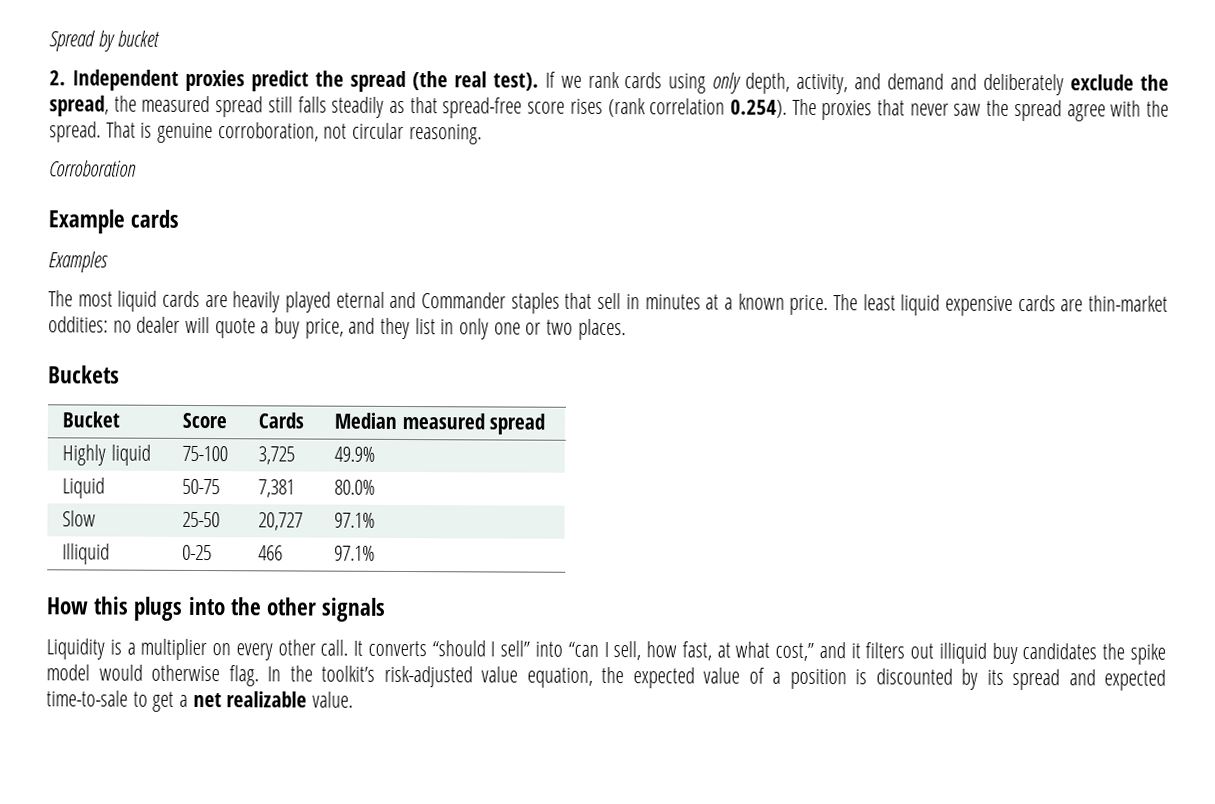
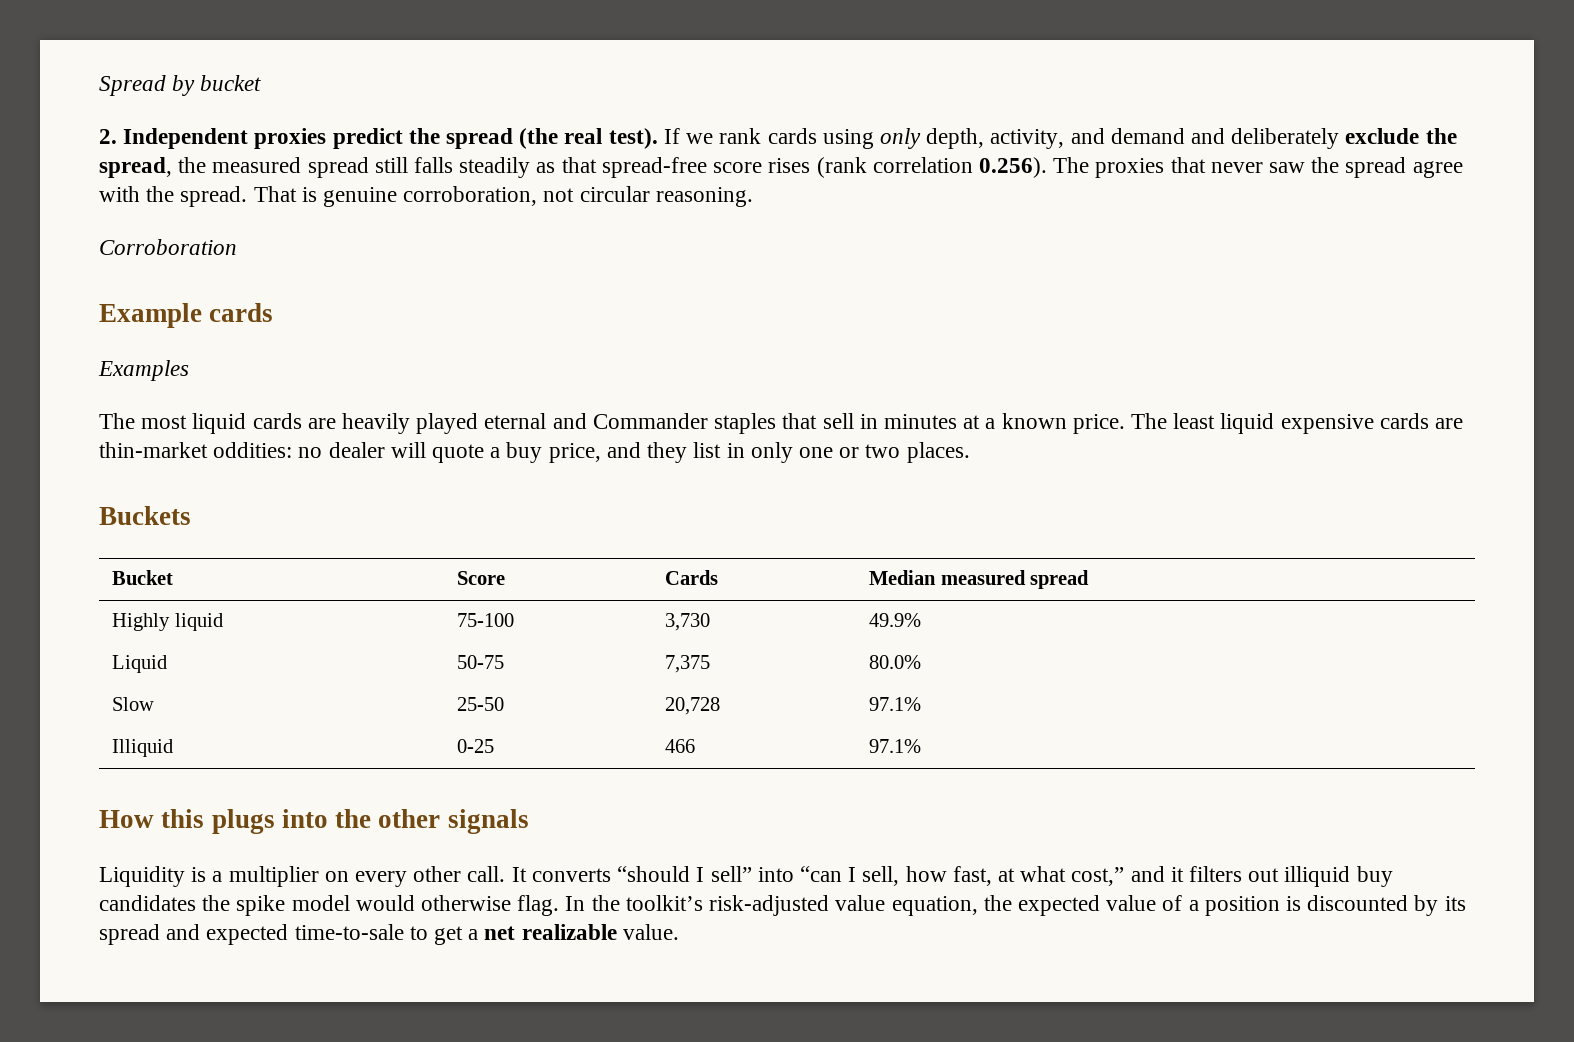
[729,99,787,118] 0.254). -> [978,157,1047,178] 0.256).
[258,446,296,465] 3,725 -> [665,613,711,631] 3,730
[258,479,296,498] 7,381 -> [665,655,711,673] 7,375
[258,512,304,531] 20,727 -> [665,697,721,715] 20,728

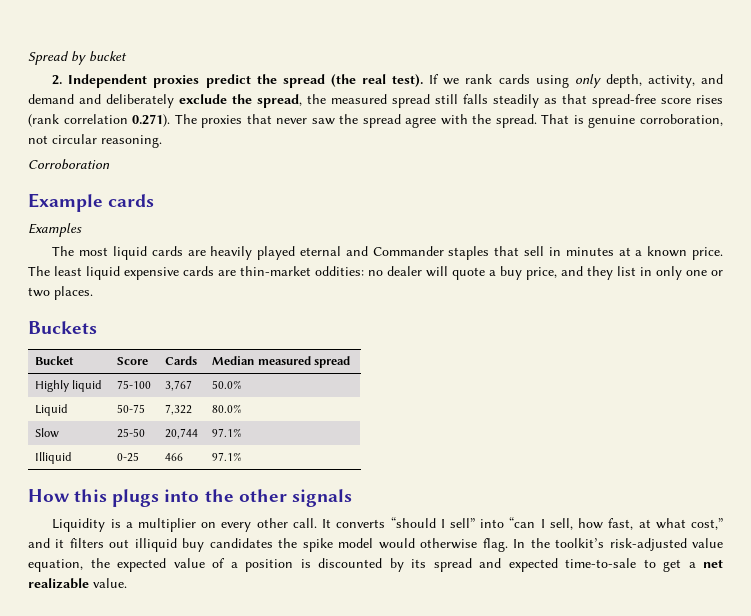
[978,157,1047,178] 0.256). -> [132,114,171,127] 0.271).
[665,613,711,631] [869,613,922,627] 3,730 | 49.9% -> [164,380,192,391] [211,380,242,389] 3,767 | 50.0%
[665,655,711,673] 7,375 -> [164,404,192,415] 7,322
[665,697,721,715] 20,728 -> [164,428,198,439] 20,744

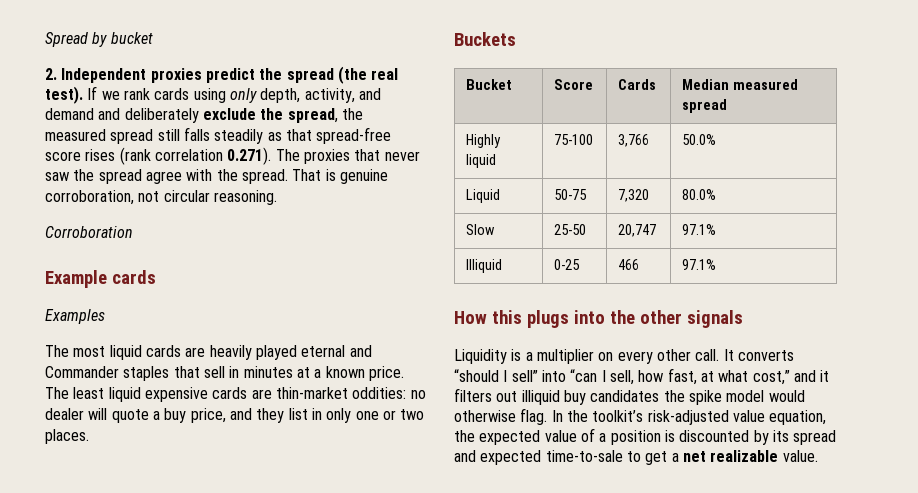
[164,380,192,391] 3,767 -> [618,134,650,147] 3,766
[164,404,192,415] 7,322 -> [618,189,650,202] 7,320
[164,428,198,439] 20,744 -> [618,224,657,237] 20,747

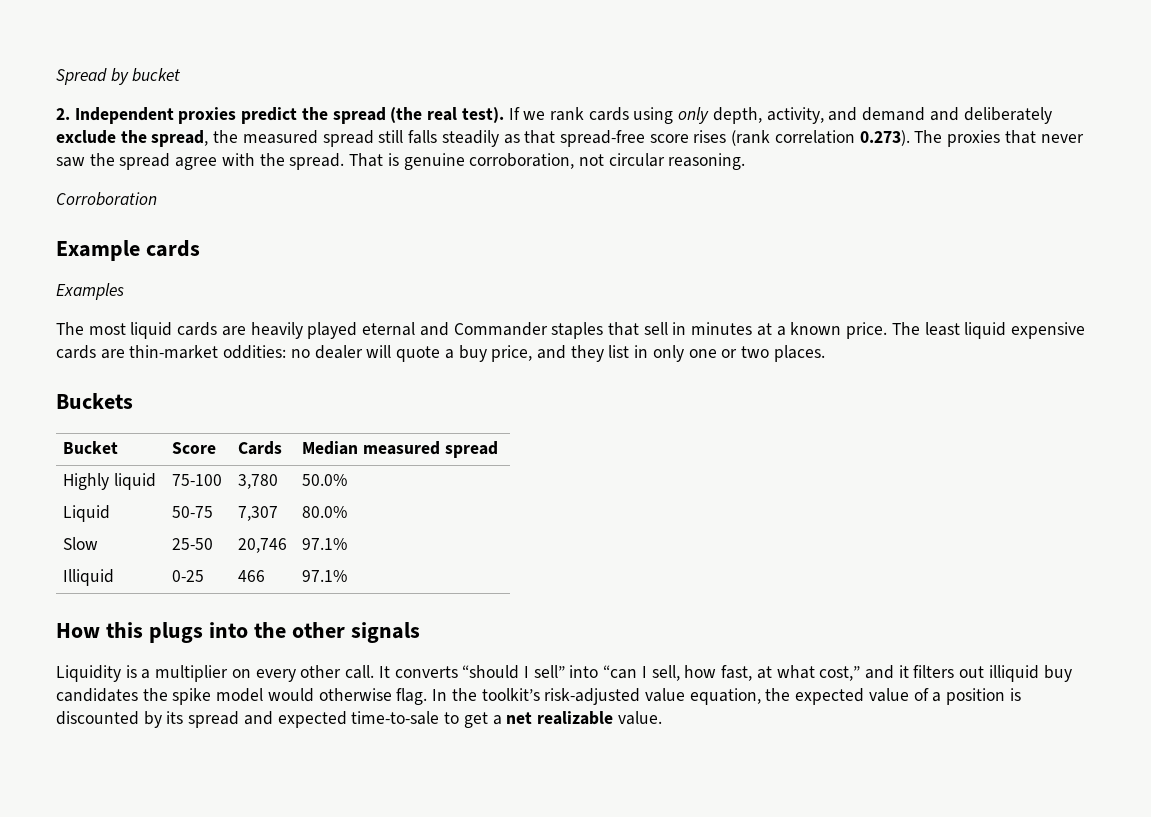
[227,147,272,165] 0.271). -> [859,130,910,146] 0.273).
[618,134,650,147] 3,766 -> [238,474,279,489] 3,780
[618,189,650,202] 7,320 -> [238,506,279,521] 7,307
[618,224,657,237] 20,747 -> [238,538,288,553] 20,746

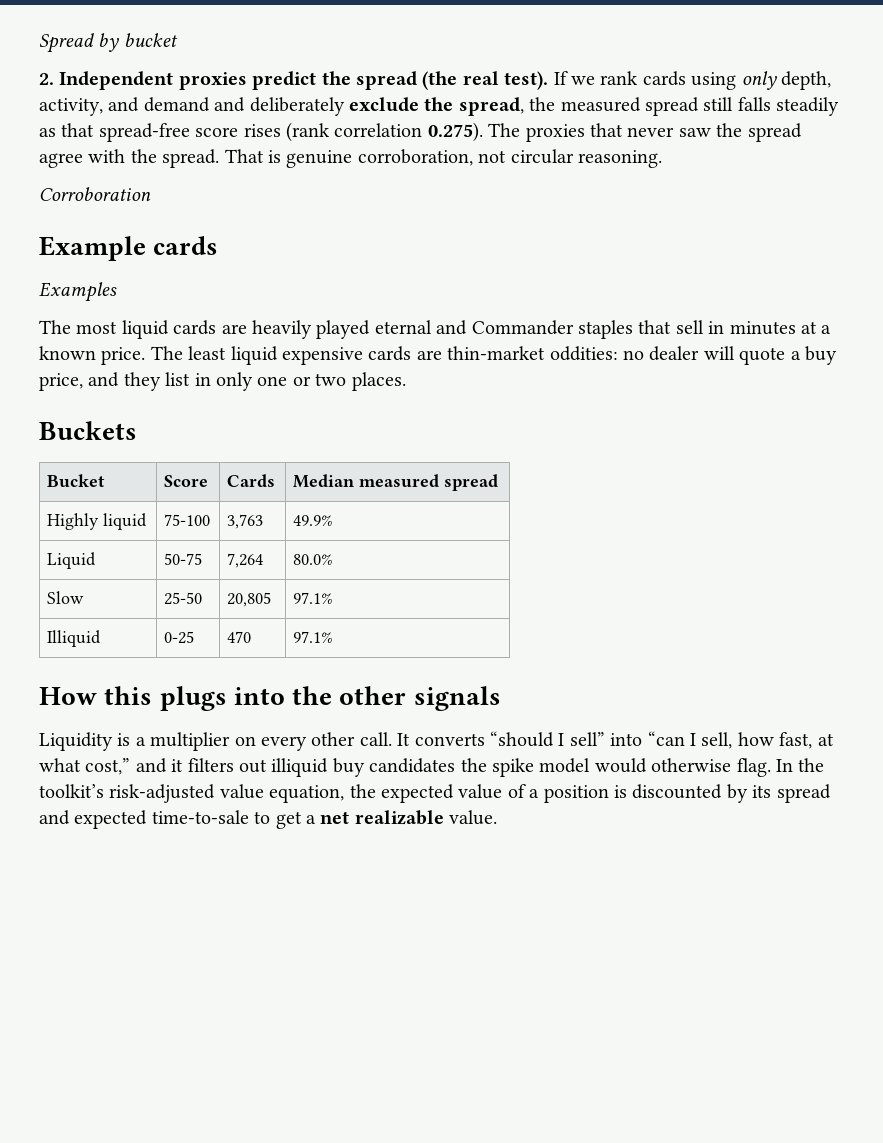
[859,130,910,146] 0.273). -> [427,122,483,142] 0.275).
[238,474,279,489] [302,474,348,486] 3,780 | 50.0% -> [227,514,264,529] [293,515,333,526] 3,763 | 49.9%
[238,506,279,521] 7,307 -> [227,553,264,568] 7,264
[238,538,288,553] 20,746 -> [227,592,272,607] 20,805
[238,570,266,582] 466 -> [227,631,252,643] 470

